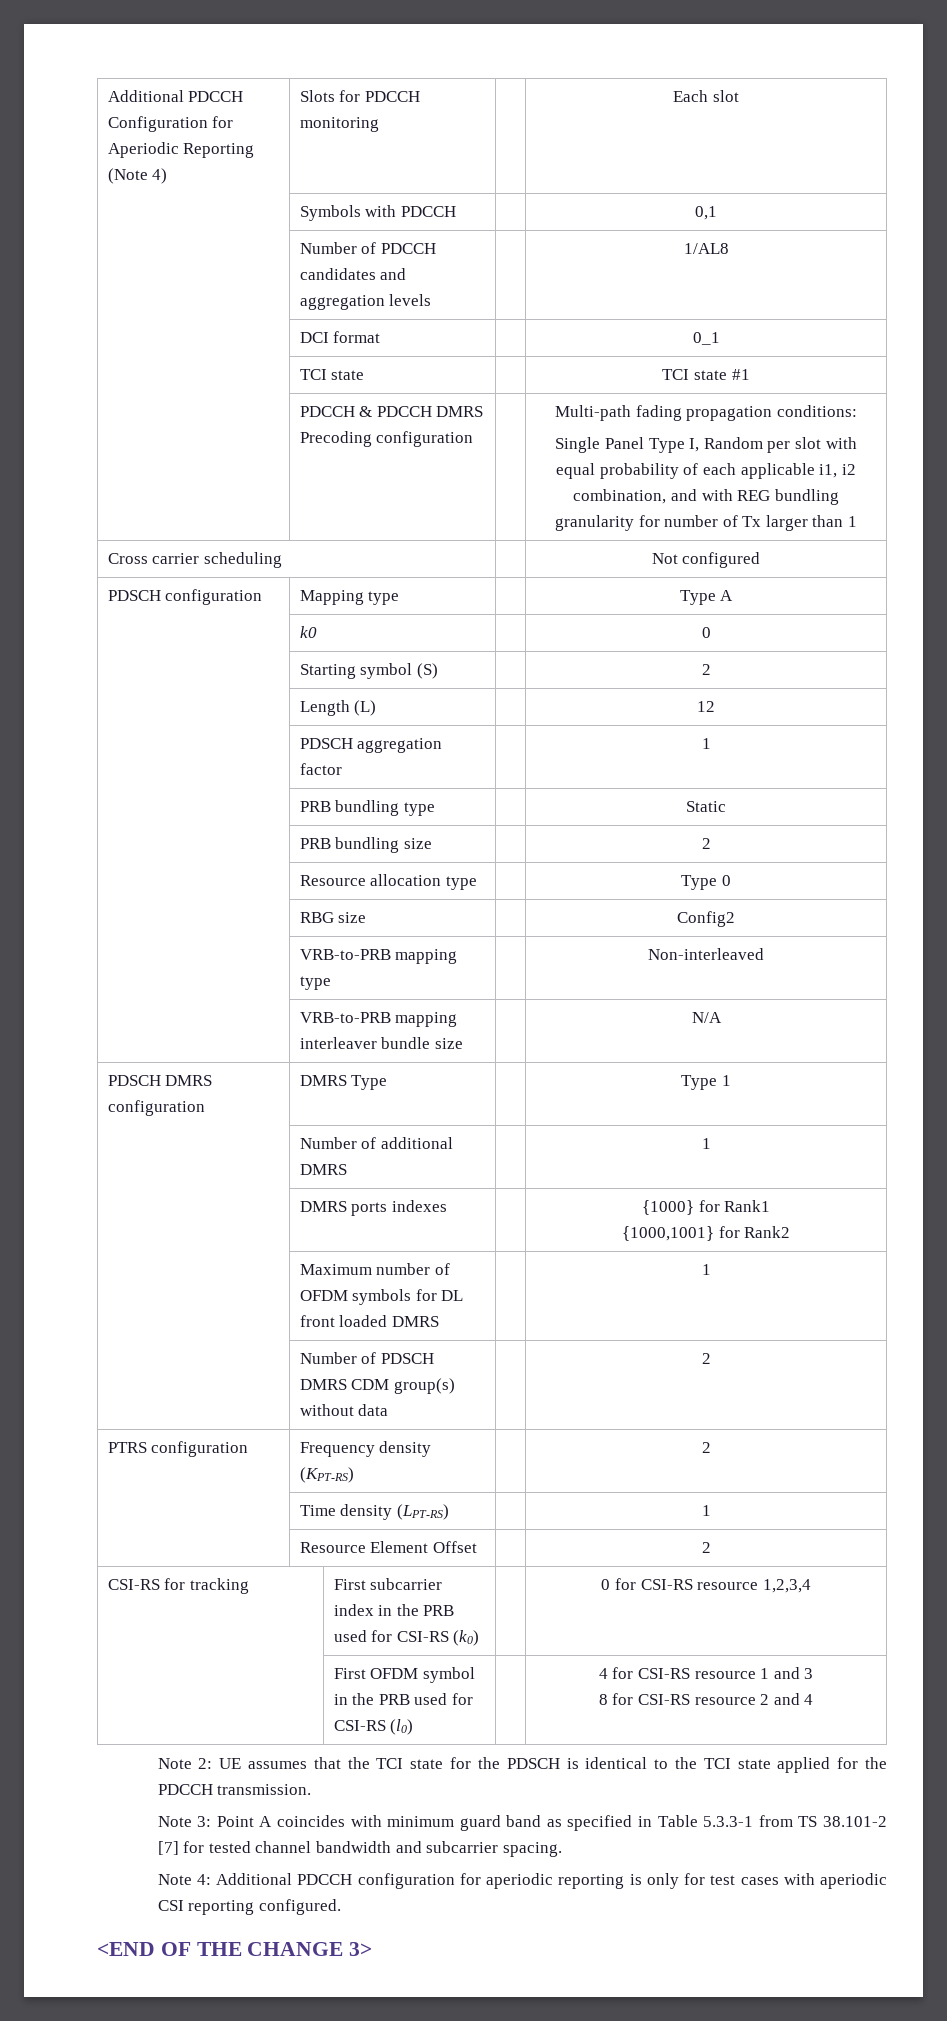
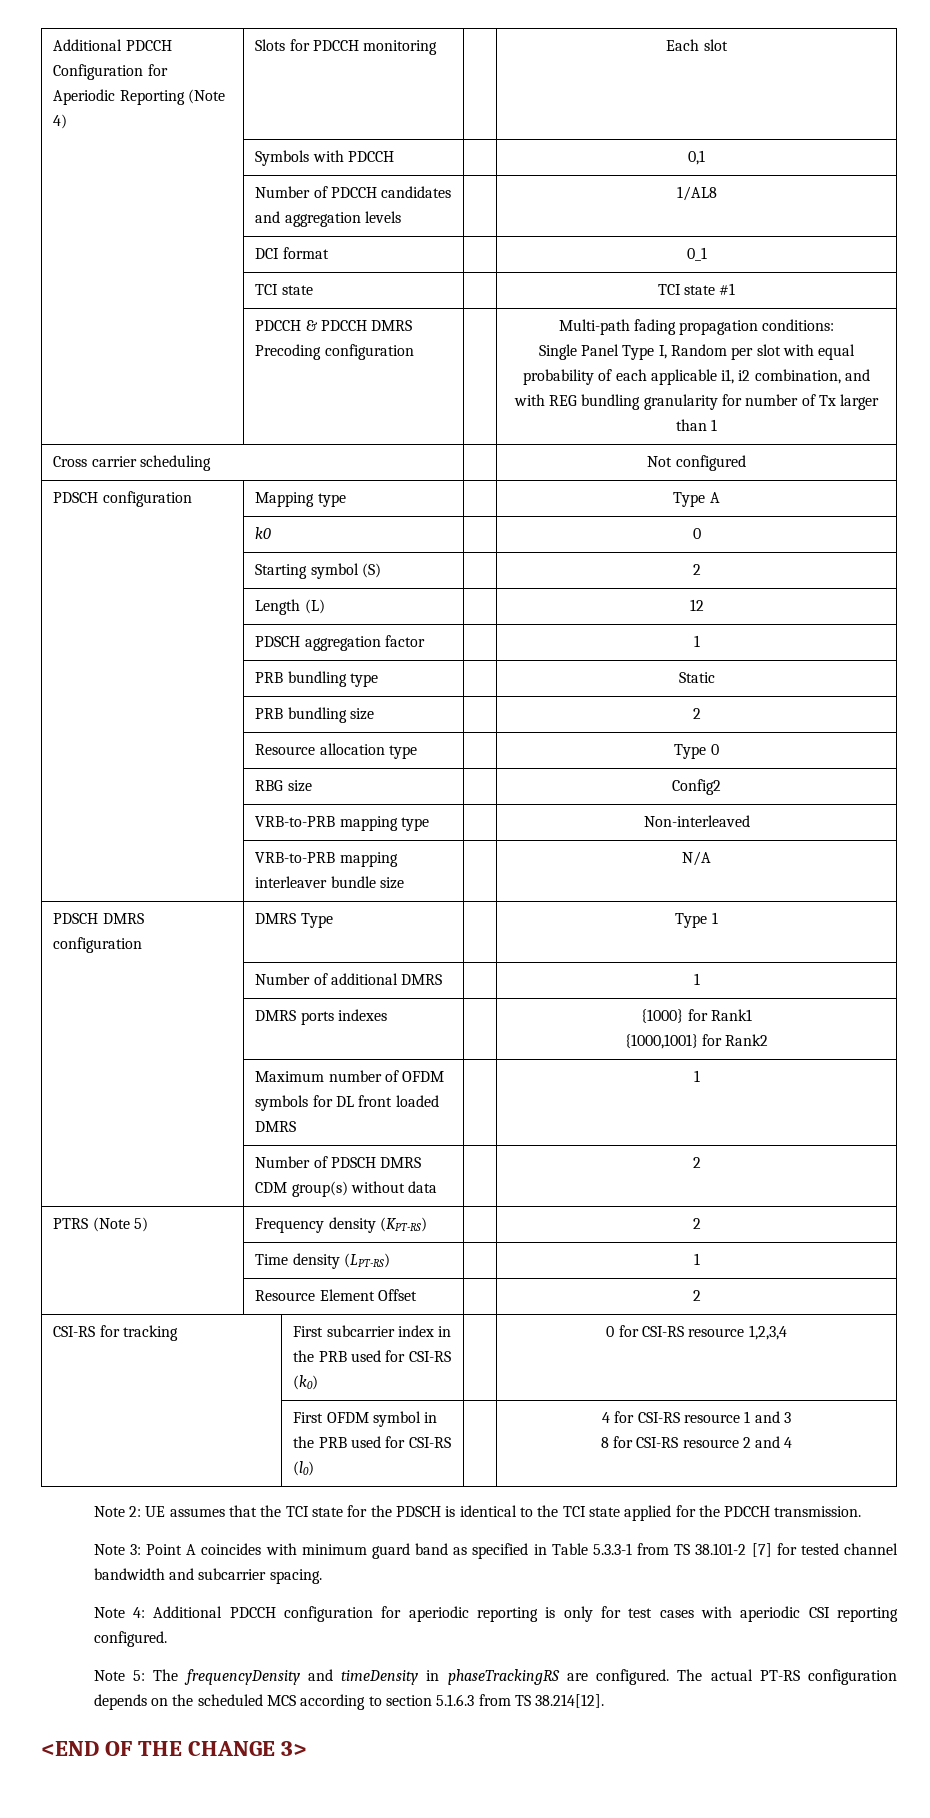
[151,1441,249,1457] configuration -> [92,1217,149,1232] (Note 5)
(341, 1907) none -> [93,1669,897,1685] [93,1694,605,1710] // Note 5: The frequencyDensity and timeDensity in phaseTrackingRS are configured. The actual PT-RS configuration depends on the scheduled MCS according to section 5.1.6.3 from TS 38.214[12].

